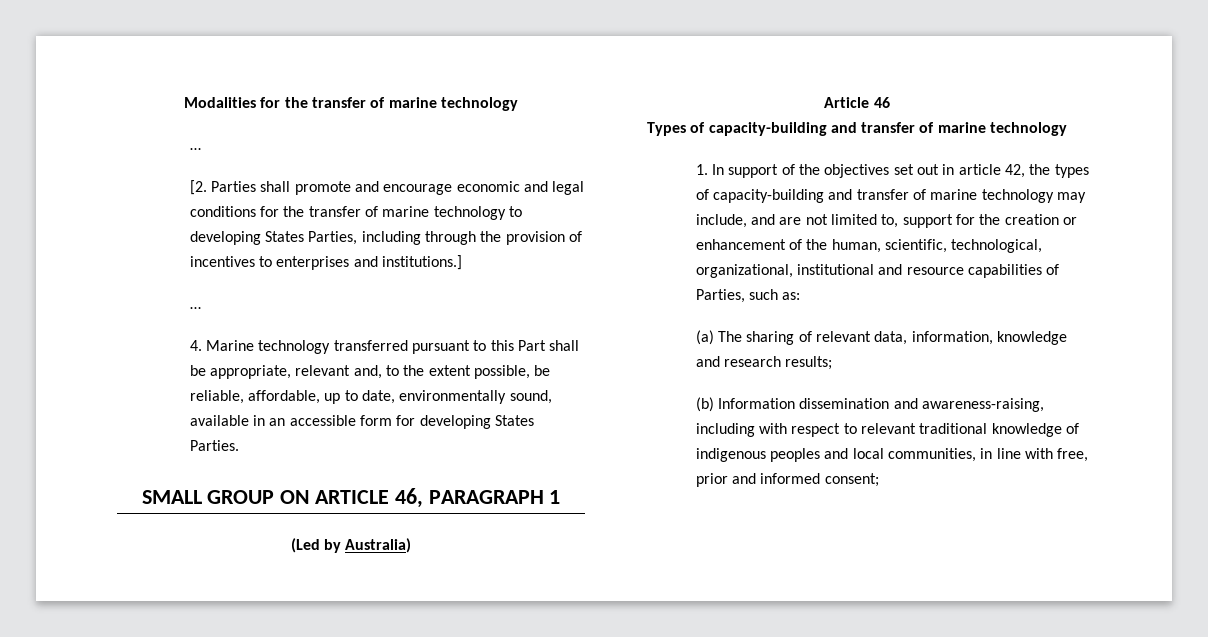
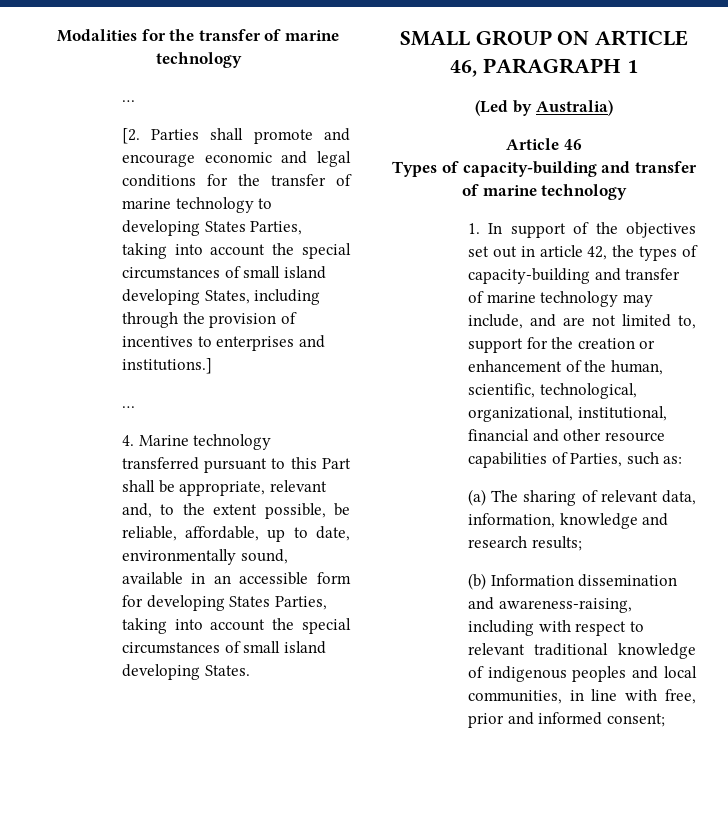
(358, 238) none -> [121,243,351,259] [121,266,326,279] [121,289,250,305] taking into account the special circumstances of small island developing States,
[189,440,239,451] Parties. -> [274,596,327,610] [121,618,351,634] [121,641,326,654] [121,664,250,680] Parties, taking into account the special circumstances of small island developing States.
[797,264,903,275] institutional and -> [577,406,667,421] [467,429,602,442] institutional, financial and other

